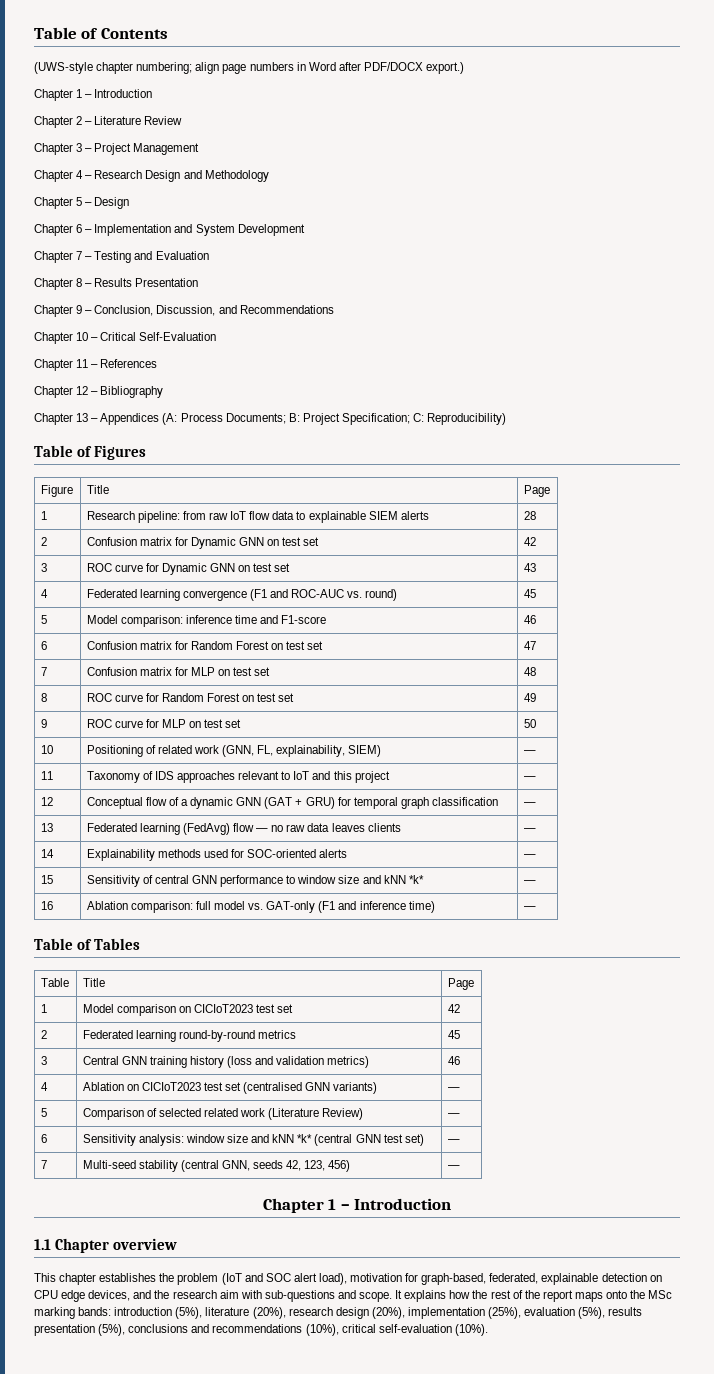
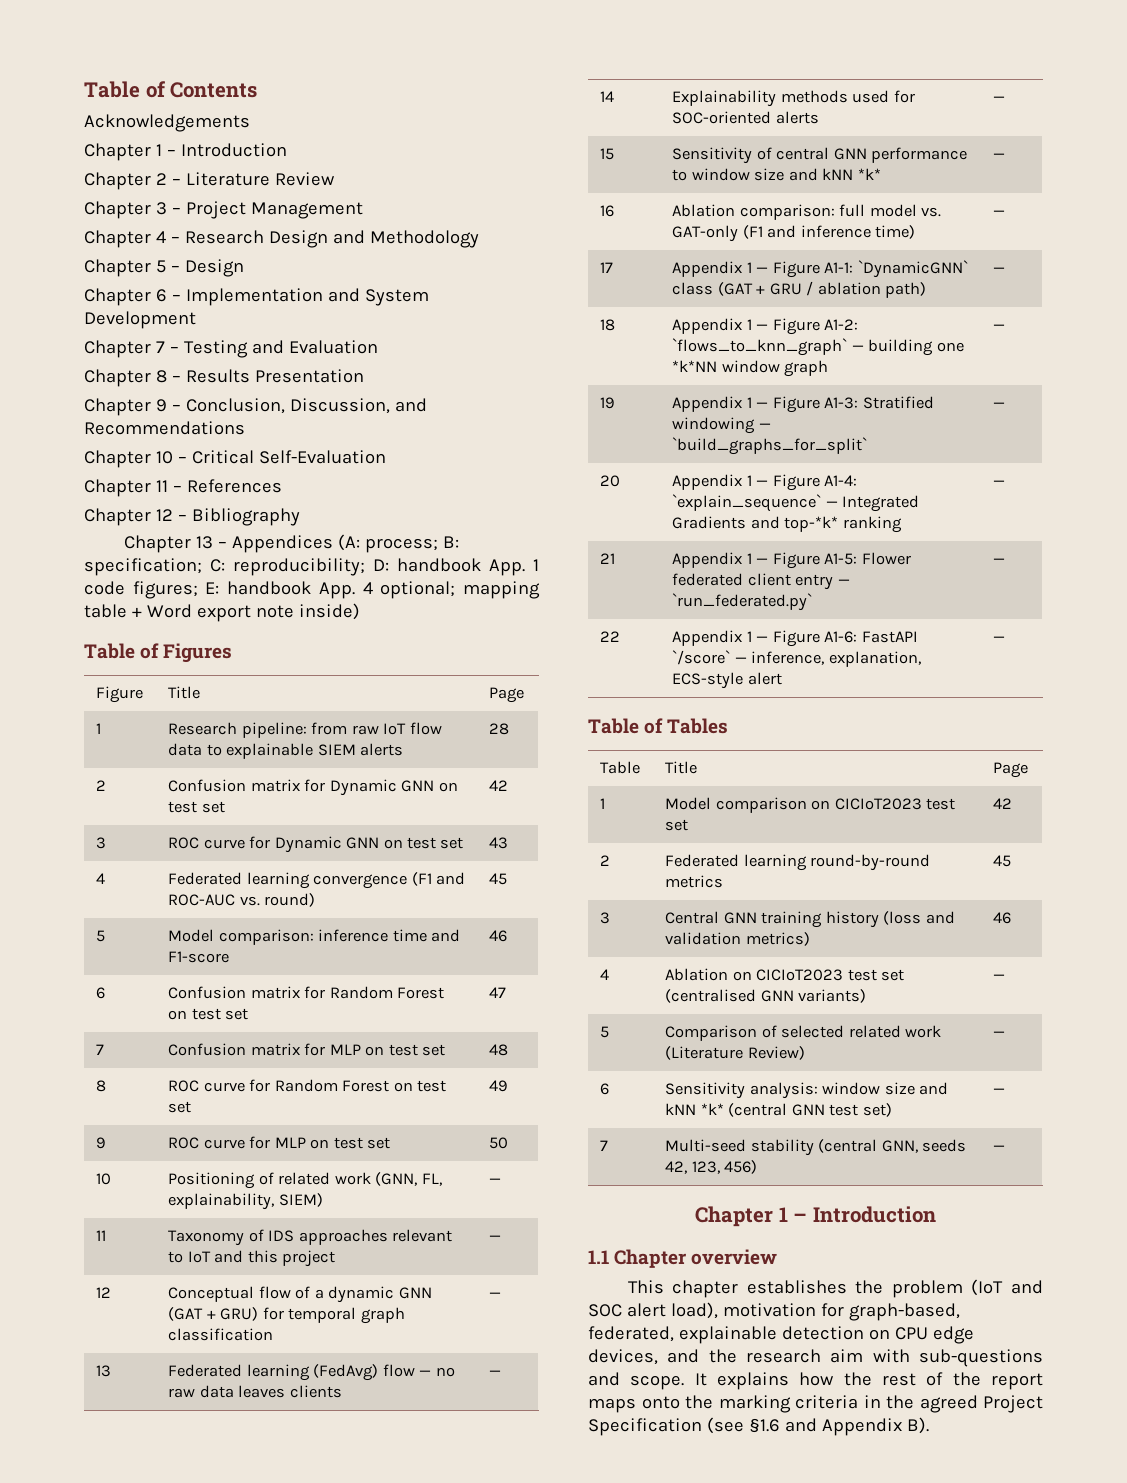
[34,62,465,74] (UWS-style chapter numbering; align page numbers in Word after PDF/DOCX export.) -> [84,114,250,132] Acknowledgements
[180,413,507,425] Process Documents; B: Project Specification; C: Reproducibility) -> [364,536,459,553] [84,558,539,576] [84,581,540,599] [84,603,360,622] process; B: specification; C: reproducibility; D: handbook App. 1 code figures; E: handbook App. 4 optional; mapping table + Word export note inside)
(536, 908) none -> [600,262,614,273] [672,260,968,278] [672,281,927,298] [993,267,1006,273] [600,319,616,331] [672,318,859,335] [672,338,964,356] [672,360,829,377] [993,324,1006,330] [600,397,616,409] [672,396,934,413] [672,417,771,434] [672,437,868,455] [993,402,1006,408] [600,475,621,487] [672,474,858,491] [672,494,920,512] [672,516,902,533] [993,480,1006,486] [600,553,616,564] [672,552,911,569] [672,573,850,590] [672,593,813,611] [993,558,1006,564] [600,631,621,642] [672,630,918,647] [672,650,921,667] [672,672,782,689] [993,636,1006,642] // 17 | Appendix 1 — Figure A1-1: `DynamicGNN` class (GAT + GRU / ablation path) | — // 18 | Appendix 1 — Figure A1-2: `flows_to_knn_graph` — building one *k*NN window graph | — // 19 | Appendix 1 — Figure A1-3: Stratified windowing — `build_graphs_for_split` | — // 20 | Appendix 1 — Figure A1-4: `explain_sequence` — Integrated Gradients and top-*k* ranking | — // 21 | Appendix 1 — Figure A1-5: Flower federated client entry — `run_federated.py` | — // 22 | Appendix 1 — Figure A1-6: FastAPI `/score` — inference, explanation, ECS-style alert | —
[648,1290,673,1299] [34,1307,643,1319] [34,1324,488,1336] MSc marking bands: introduction (5%), literature (20%), research design (20%), implementation (25%), evaluation (5%), results presentation (5%), conclusions and recommendations (10%), critical self-evaluation (10%). -> [718,1395,1043,1413] [588,1417,929,1436] marking criteria in the agreed Project Specification (see §1.6 and Appendix B).

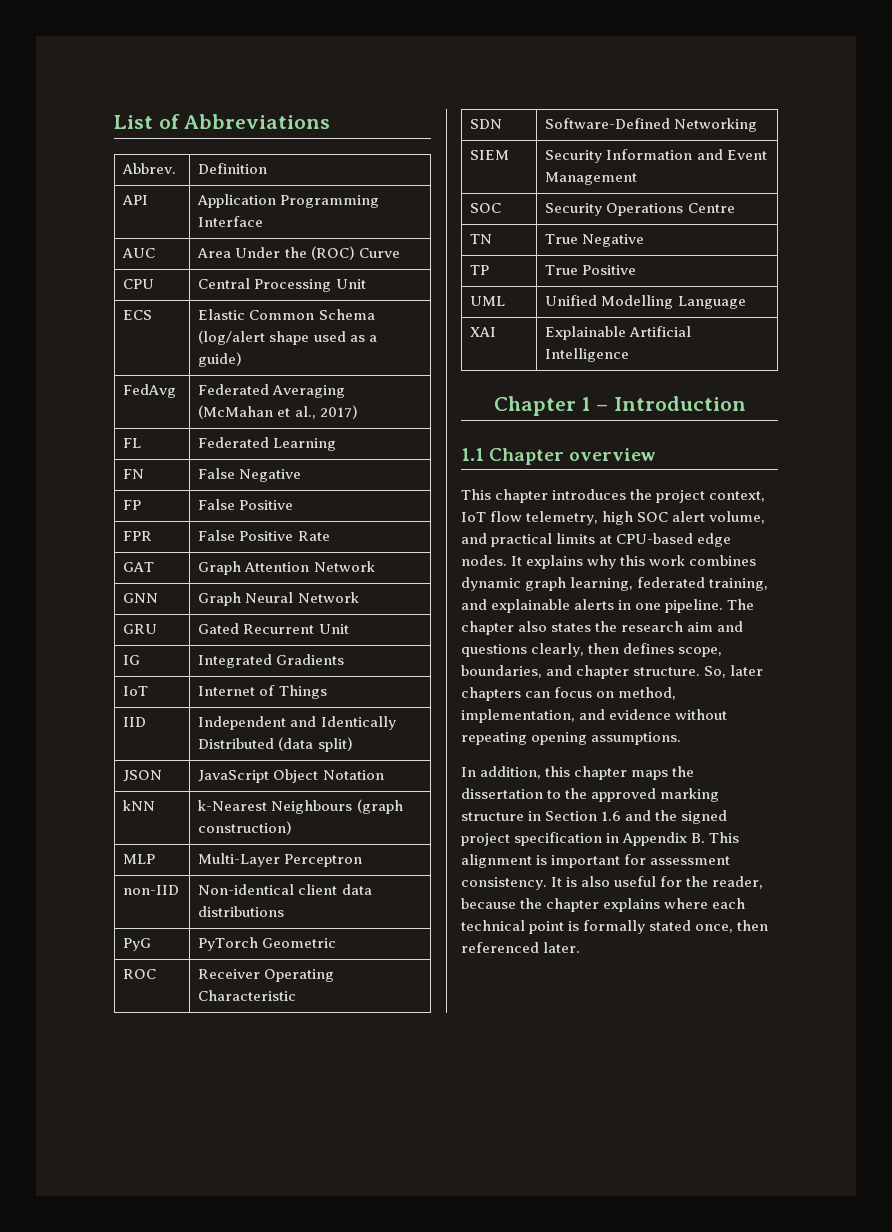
[84,81,258,98] [84,114,250,132] [84,143,287,161] [84,172,335,190] [84,201,363,219] [84,230,479,248] [84,259,244,277] [84,288,429,306] [84,311,196,329] [84,340,378,358] [84,369,364,387] [84,398,427,416] [84,421,245,435] [84,450,386,468] [84,479,282,497] [84,508,300,526] [123,534,459,553] [84,558,539,576] [84,581,540,599] [84,603,360,622] [84,643,233,663] [96,686,144,703] [168,686,201,699] [489,687,525,703] [96,723,102,734] [168,722,442,738] [168,743,404,759] [489,723,510,735] [96,780,107,791] [168,779,458,796] [168,801,225,813] [489,780,509,791] [96,837,107,849] [168,836,464,853] [489,837,509,849] [96,873,106,884] [168,872,466,889] [168,893,316,907] [489,873,508,885] [96,930,106,942] [168,929,461,945] [168,951,230,963] [489,930,508,942] [96,987,106,999] [168,986,445,999] [168,1008,249,1020] [489,987,507,998] [96,1044,105,1055] [168,1043,446,1056] [489,1044,509,1056] [96,1080,107,1092] [168,1079,447,1092] [168,1101,192,1113] [489,1080,509,1092] [96,1137,107,1149] [168,1136,391,1149] [489,1137,509,1149] [96,1173,112,1185] [168,1172,442,1189] [168,1193,323,1210] [489,1178,502,1184] [96,1230,107,1241] [168,1229,453,1246] [168,1250,336,1267] [489,1235,502,1241] [96,1287,112,1298] [168,1286,432,1303] [168,1307,405,1324] [168,1328,274,1341] [489,1292,502,1298] [96,1365,112,1377] [168,1364,455,1381] [168,1385,342,1398] [489,1370,502,1376] [600,91,615,102] [672,90,915,107] [672,111,819,124] [993,96,1006,102] [600,148,615,160] [672,147,968,164] [672,168,881,181] [993,153,1006,159] [600,205,615,217] [672,204,942,220] [672,225,916,242] [993,210,1006,216] [600,262,614,273] [672,260,968,278] [672,281,927,298] [993,267,1006,273] [600,319,616,331] [672,318,859,335] [672,338,964,356] [672,360,829,377] [993,324,1006,330] [600,397,616,409] [672,396,934,413] [672,417,771,434] [672,437,868,455] [993,402,1006,408] [600,475,621,487] [672,474,858,491] [672,494,920,512] [672,516,902,533] [993,480,1006,486] [600,553,616,564] [672,552,911,569] [672,573,850,590] [672,593,813,611] [993,558,1006,564] [600,631,621,642] [672,630,918,647] [672,650,921,667] [672,672,782,689] [993,636,1006,642] [588,718,729,734] [600,761,641,774] [665,761,698,774] [993,762,1029,778] [600,798,606,809] [665,797,956,813] [665,819,689,831] [993,798,1013,809] [600,855,611,866] [665,854,931,871] [665,875,724,888] [993,855,1012,867] [600,912,611,924] [665,911,955,928] [665,932,810,946] [993,912,1012,924] [600,969,610,980] [665,968,905,981] [665,989,867,1003] [993,974,1006,980] [600,1026,610,1038] [665,1025,942,1041] [665,1046,805,1060] [993,1031,1006,1037] [600,1083,610,1095] [665,1082,949,1099] [665,1103,892,1117] [993,1088,1006,1094] [600,1140,609,1151] [665,1139,967,1156] [665,1160,758,1174] [993,1145,1006,1151] Table of Contents // Acknowledgements // Chapter 1 – Introduction // Chapter 2 – Literature Review // Chapter 3 – Project Management // Chapter 4 – Research Design and Methodology // Chapter 5 – Design // Chapter 6 – Implementation and System Development // Chapter 7 – Testing and Evaluation // Chapter 8 – Results Presentation // Chapter 9 – Conclusion, Discussion, and Recommendations // Chapter 10 – Critical Self-Evaluation // Chapter 11 – References // Chapter 12 – Bibliography // Chapter 13 – Appendices (A: process; B: specification; C: reproducibility; D: handbook App. 1 code figures; E: handbook App. 4 optional; mapping table + Word export note inside) // Table of Figures // Figure | Title | Page // 1 | Research pipeline: from raw IoT flow data to explainable SIEM alerts | 28 // 2 | Confusion matrix for Dynamic GNN on test set | 42 // 3 | ROC curve for Dynamic GNN on test set | 43 // 4 | Federated learning convergence (F1 and ROC-AUC vs. round) | 45 // 5 | Model comparison: inference time and F1-score | 46 // 6 | Confusion matrix for Random Forest on test set | 47 // 7 | Confusion matrix for MLP on test set | 48 // 8 | ROC curve for Random Forest on test set | 49 // 9 | ROC curve for MLP on test set | 50 // 10 | Positioning of related work (GNN, FL, explainability, SIEM) | — // 11 | Taxonomy of IDS approaches relevant to IoT and this project | — // 12 | Conceptual flow of a dynamic GNN (GAT + GRU) for temporal graph classification | — // 13 | Federated learning (FedAvg) flow — no raw data leaves clients | — // 14 | Explainability methods used for SOC-oriented alerts | — // 15 | Sensitivity of central GNN performance to window size and kNN *k* | — // 16 | Ablation comparison: full model vs. GAT-only (F1 and inference time) | — // 17 | Appendix 1 — Figure A1-1: `DynamicGNN` class (GAT + GRU / ablation path) | — // 18 | Appendix 1 — Figure A1-2: `flows_to_knn_graph` — building one *k*NN window graph | — // 19 | Appendix 1 — Figure A1-3: Stratified windowing — `build_graphs_for_split` | — // 20 | Appendix 1 — Figure A1-4: `explain_sequence` — Integrated Gradients and top-*k* ranking | — // 21 | Appendix 1 — Figure A1-5: Flower federated client entry — `run_federated.py` | — // 22 | Appendix 1 — Figure A1-6: FastAPI `/score` — inference, explanation, ECS-style alert | — // Table of Tables // Table | Title | Page // 1 | Model comparison on CICIoT2023 test set | 42 // 2 | Federated learning round-by-round metrics | 45 // 3 | Central GNN training history (loss and validation metrics) | 46 // 4 | Ablation on CICIoT2023 test set (centralised GNN variants) | — // 5 | Comparison of selected related work (Literature Review) | — // 6 | Sensitivity analysis: window size and kNN *k* (central GNN test set) | — // 7 | Multi-seed stability (central GNN, seeds 42, 123, 456) | — -> [114,114,331,129] [122,163,177,174] [198,163,268,174] [122,195,149,205] [197,194,380,208] [198,216,264,227] [122,248,156,258] [197,246,400,260] [123,279,155,289] [198,278,366,292] [123,310,153,320] [198,309,375,320] [198,330,377,345] [198,352,243,367] [123,384,177,398] [198,384,346,398] [198,405,358,419] [123,438,142,448] [198,437,337,451] [123,469,145,479] [198,468,302,482] [123,500,142,510] [198,499,294,510] [123,531,153,541] [198,530,330,541] [123,562,155,572] [198,561,375,575] [123,593,159,603] [198,592,359,606] [123,624,158,634] [198,623,349,634] [123,655,141,665] [198,654,345,668] [123,686,149,696] [198,685,327,699] [123,717,147,727] [198,716,396,730] [198,737,353,752] [123,770,163,782] [198,769,384,783] [123,800,156,811] [198,799,403,814] [198,821,293,835] [123,854,156,864] [198,853,363,867] [123,885,180,895] [198,884,372,895] [198,906,285,917] [123,938,152,951] [198,937,337,951] [123,969,157,979] [198,969,335,982] [198,990,297,1001] [470,119,503,129] [545,118,758,132] [470,150,510,160] [545,149,767,163] [545,172,638,185] [470,203,502,213] [545,203,735,216] [470,234,493,244] [545,234,645,247] [470,265,490,275] [545,265,637,275] [470,296,506,306] [545,295,746,309] [470,327,497,337] [545,326,692,340] [545,348,630,362] List of Abbreviations // Abbrev. | Definition // API | Application Programming Interface // AUC | Area Under the (ROC) Curve // CPU | Central Processing Unit // ECS | Elastic Common Schema (log/alert shape used as a guide) // FedAvg | Federated Averaging (McMahan et al., 2017) // FL | Federated Learning // FN | False Negative // FP | False Positive // FPR | False Positive Rate // GAT | Graph Attention Network // GNN | Graph Neural Network // GRU | Gated Recurrent Unit // IG | Integrated Gradients // IoT | Internet of Things // IID | Independent and Identically Distributed (data split) // JSON | JavaScript Object Notation // kNN | k-Nearest Neighbours (graph construction) // MLP | Multi-Layer Perceptron // non-IID | Non-identical client data distributions // PyG | PyTorch Geometric // ROC | Receiver Operating Characteristic // SDN | Software-Defined Networking // SIEM | Security Information and Event Management // SOC | Security Operations Centre // TN | True Negative // TP | True Positive // UML | Unified Modelling Language // XAI | Explainable Artificial Intelligence
[746,1279,1043,1298] [588,1302,960,1321] [588,1326,974,1344] [588,1349,1043,1367] [588,1372,1043,1390] [588,1395,1043,1413] [588,1417,929,1436] establishes the problem (IoT and SOC alert load), motivation for graph-based, federated, explainable detection on CPU edge devices, and the research aim with sub-questions and scope. It explains how the rest of the report maps onto the marking criteria in the agreed Project Specification (see §1.6 and Appendix B). -> [552,489,766,503] [461,511,766,525] [461,533,732,547] [461,555,757,569] [461,577,769,591] [461,599,755,613] [461,621,744,635] [461,643,723,657] [461,665,764,679] [461,687,677,701] [461,709,728,723] [461,732,682,745] [461,766,695,780] [461,788,720,802] [461,810,728,824] [461,832,740,846] [461,854,731,868] [461,876,764,890] [461,898,746,912] [461,920,769,934] [461,942,581,953] introduces the project context, IoT flow telemetry, high SOC alert volume, and practical limits at CPU-based edge nodes. It explains why this work combines dynamic graph learning, federated training, and explainable alerts in one pipeline. The chapter also states the research aim and questions clearly, then defines scope, boundaries, and chapter structure. So, later chapters can focus on method, implementation, and evidence without repeating opening assumptions. // In addition, this chapter maps the dissertation to the approved marking structure in Section 1.6 and the signed project specification in Appendix B. This alignment is important for assessment consistency. It is also useful for the reader, because the chapter explains where each technical point is formally stated once, then referenced later.

